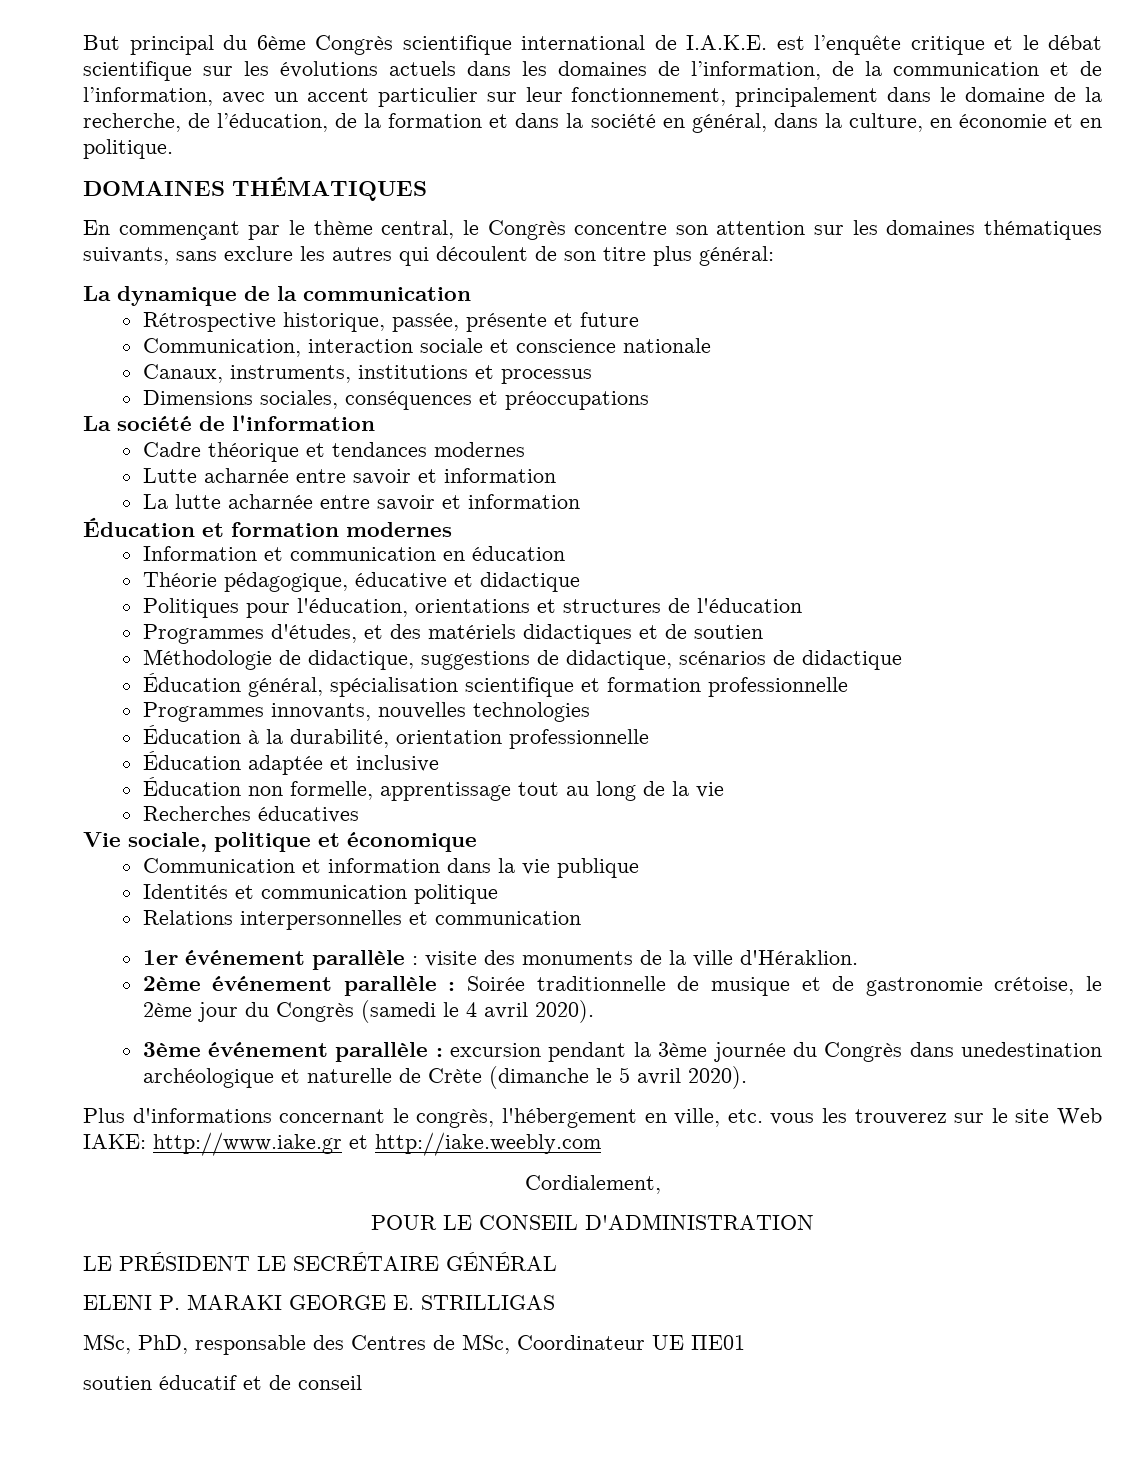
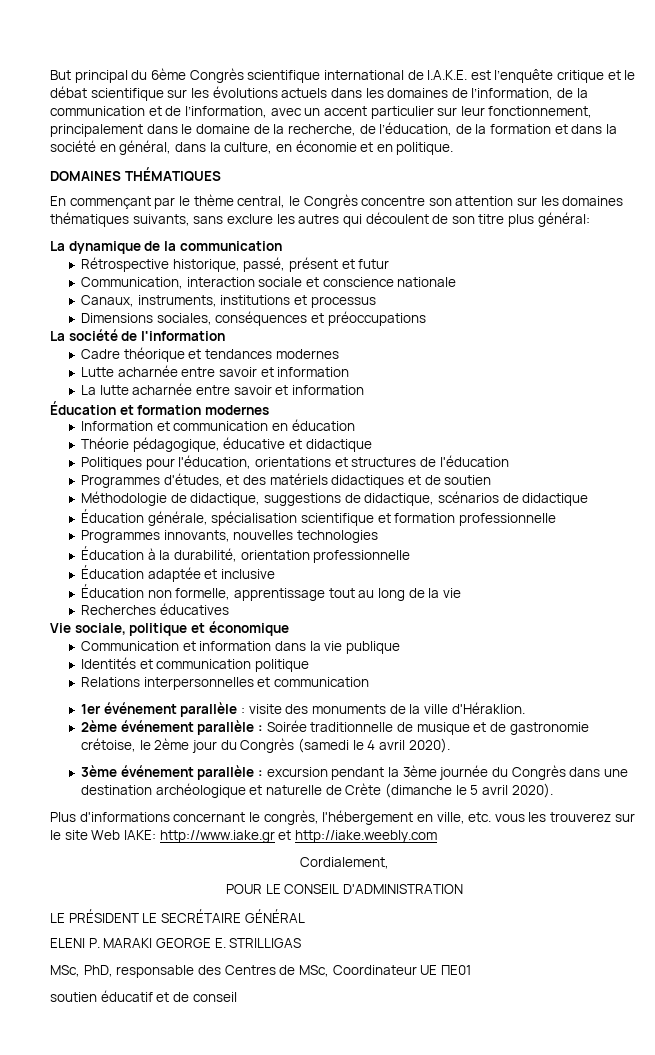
[391,312,639,332] passée, présente et future -> [243,257,390,272] passé, présent et futur
[247,677,323,697] général, -> [147,511,208,526] générale,
[961,1042,1103,1057] unedestination -> [603,769,628,777] [81,785,153,795] une destination

